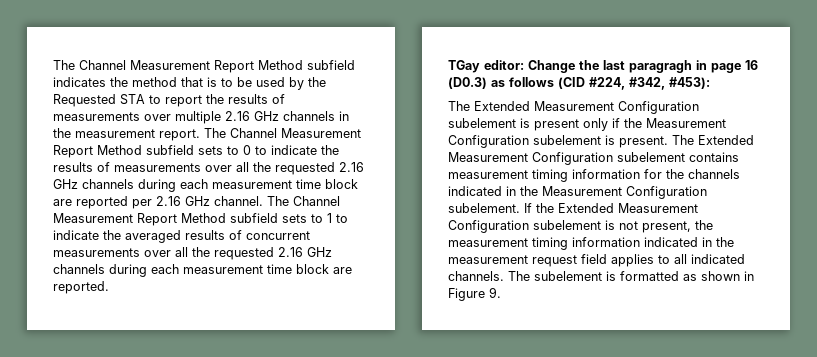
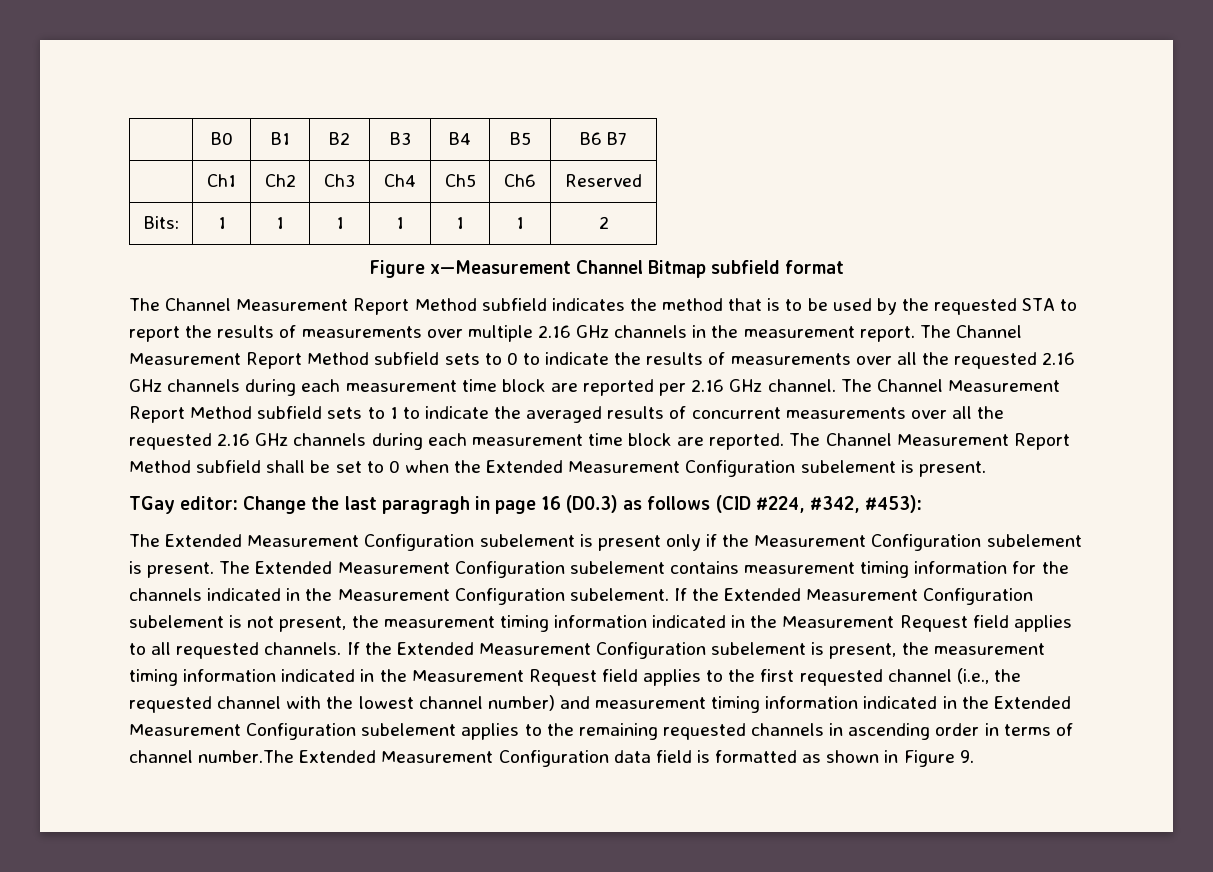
(53, 65) none -> [210,132,233,145] [270,132,290,145] [329,132,350,145] [389,132,411,145] [449,132,471,145] [509,132,531,145] [579,132,628,145] [207,174,236,187] [264,174,296,187] [324,174,355,187] [384,174,416,187] [444,174,476,187] [504,174,536,187] [565,174,642,187] [143,216,179,229] [217,217,226,229] [276,217,284,229] [335,217,344,229] [396,217,404,229] [456,217,464,229] [516,217,524,229] [598,216,609,229] [368,260,845,278] | B0 | B1 | B2 | B3 | B4 | B5 | B6 B7 // | Ch1 | Ch2 | Ch3 | Ch4 | Ch5 | Ch6 | Reserved // Bits: | 1 | 1 | 1 | 1 | 1 | 1 | 2 // Figure x—Measurement Channel Bitmap subfield format //
[53,94,116,107] Requested -> [934,298,1018,315] requested
(109, 287) none -> [789,433,1070,450] [129,460,986,477] The Channel Measurement Report Method subfield shall be set to 0 when the Extended Measurement Configuration subelement is present.
[448,255,577,267] measurement request -> [782,615,968,632] Measurement Request
[691,254,745,264] [448,271,602,281] indicated channels. The subelement -> [176,642,1045,659] [129,668,1021,686] [129,695,1071,713] [129,723,1073,740] [129,750,692,767] requested channels. If the Extended Measurement Configuration subelement is present, the measurement timing information indicated in the Measurement Request field applies to the first requested channel (i.e., the requested channel with the lowest channel number) and measurement timing information indicated in the Extended Measurement Configuration subelement applies to the remaining requested channels in ascending order in terms of channel number.The Extended Measurement Configuration data field

